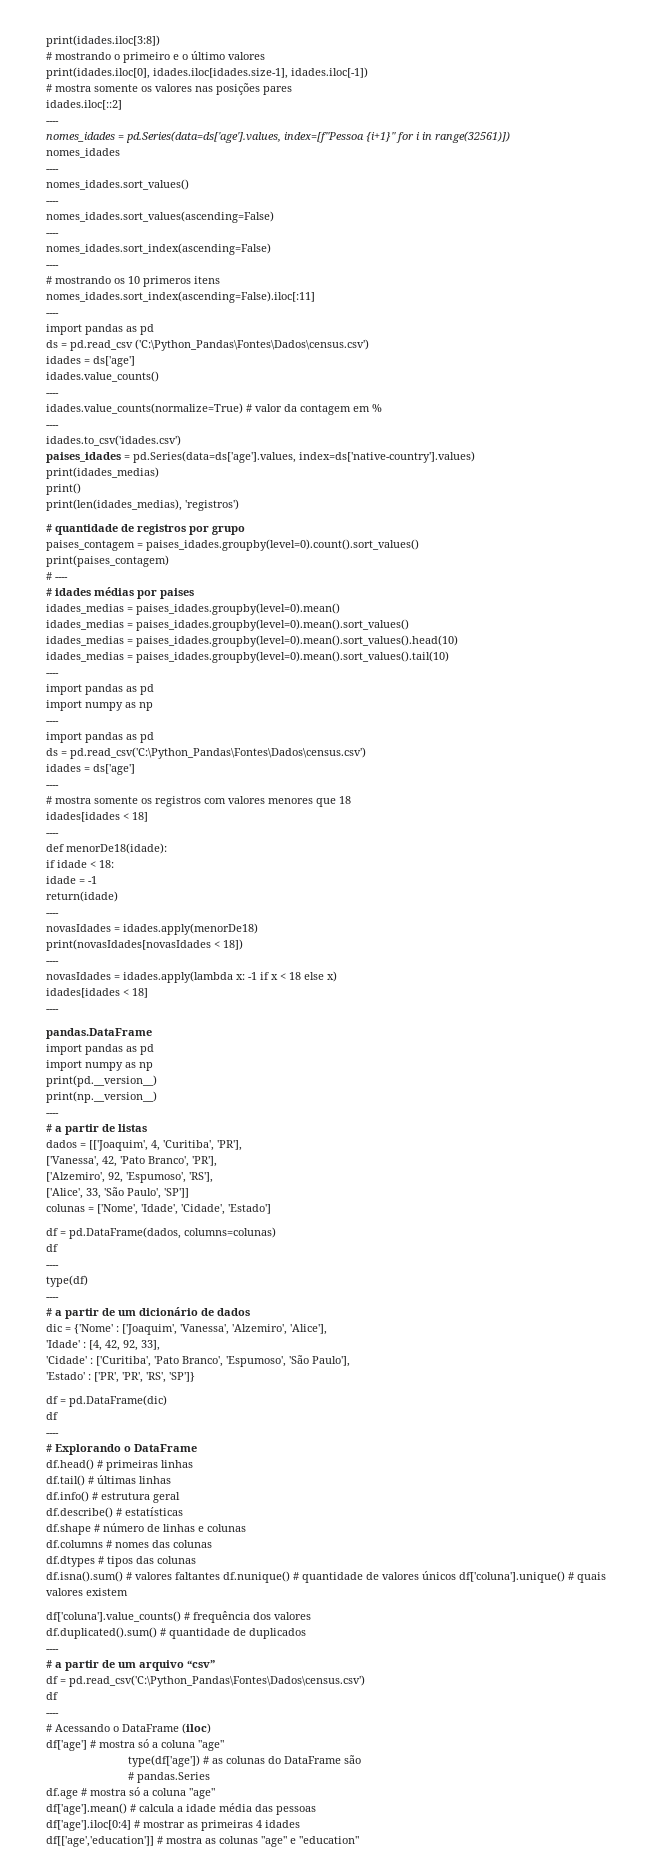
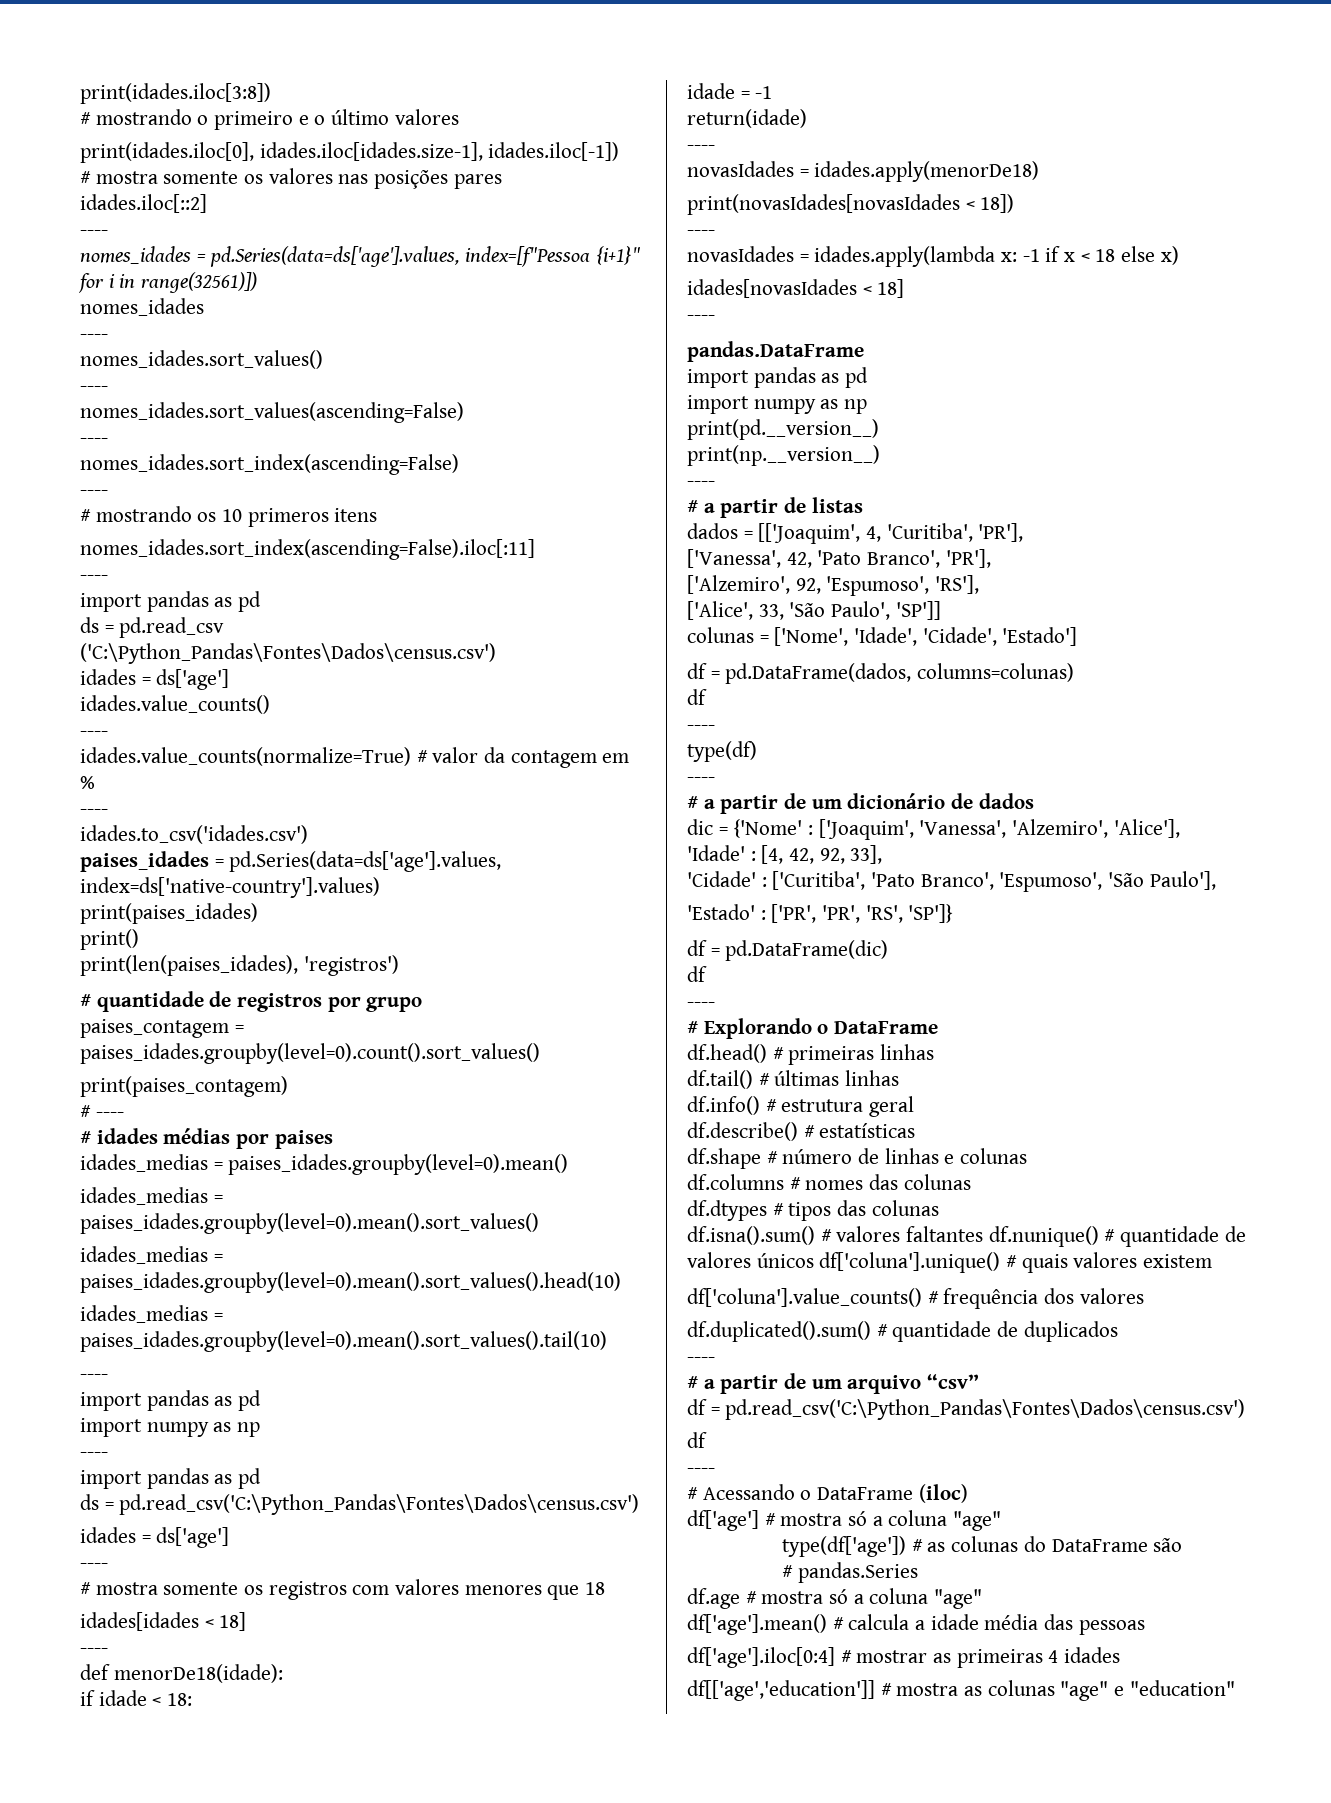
[46,467,159,479] print(idades_medias) -> [80,903,258,924] print(paises_idades)
[46,499,182,511] print(len(idades_medias), -> [80,955,298,976] print(len(paises_idades),
[46,988,120,998] idades[idades -> [687,279,857,298] idades[novasIdades

